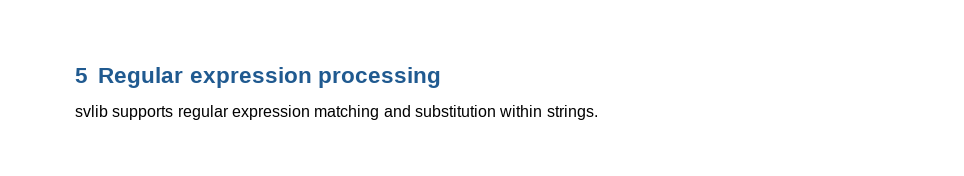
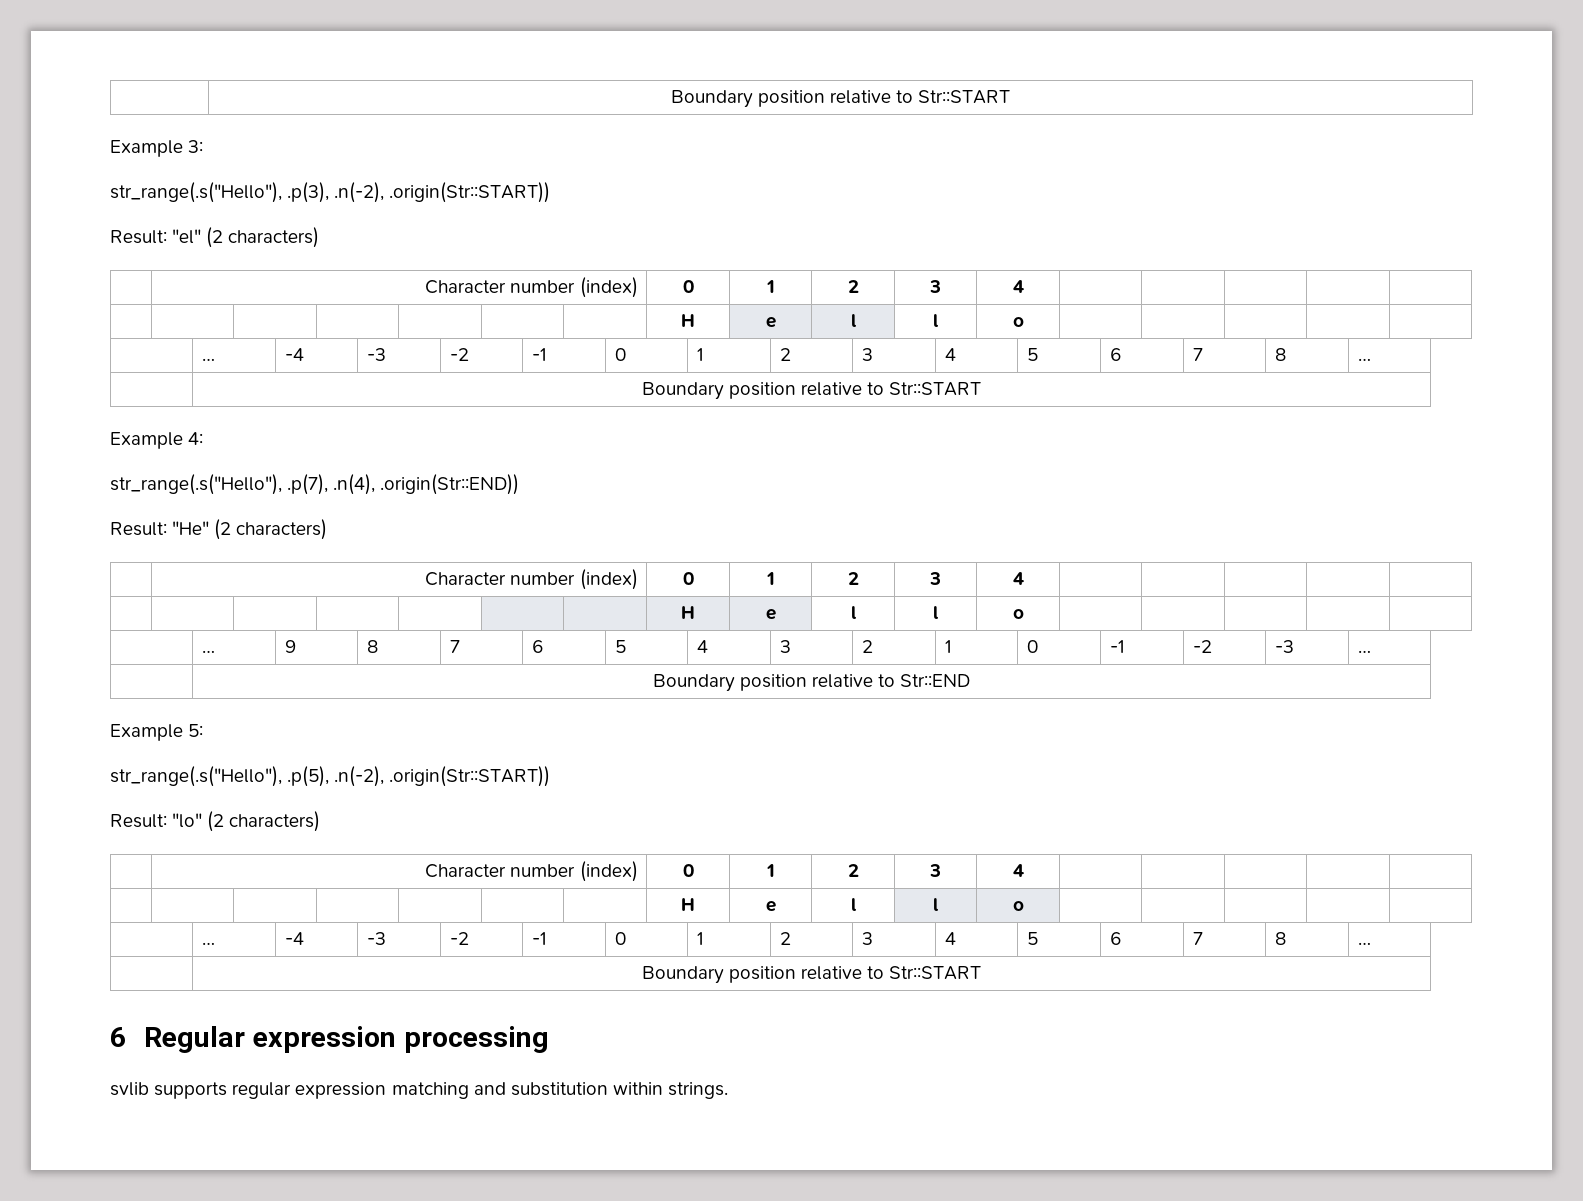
[75,68,88,83] 5 -> [670,90,1011,108] [110,140,204,157] [110,182,551,203] [110,227,320,248] [425,277,638,298] [682,280,694,293] [765,280,775,293] [847,280,859,293] [929,280,941,293] [1012,280,1024,293] [681,314,695,327] [765,317,776,328] [850,314,857,327] [933,314,939,327] [1012,317,1024,327] [201,358,215,361] [284,348,304,361] [366,348,386,361] [449,348,469,361] [531,348,546,361] [614,348,626,361] [696,348,703,361] [779,348,791,361] [861,348,873,361] [944,348,956,361] [1026,348,1038,361] [1109,348,1121,361] [1192,348,1203,361] [1274,348,1286,361] [1357,358,1371,361] [641,382,982,400] [110,432,204,449] [110,474,520,495] [110,519,328,540] [425,569,638,590] [682,572,694,585] [765,572,775,585] [847,572,859,585] [929,572,941,585] [1012,572,1024,585] [681,606,695,619] [765,609,776,620] [850,606,857,619] [933,606,939,619] [1012,609,1024,619] [201,650,215,653] [284,640,296,653] [366,640,378,653] [449,640,460,653] [531,640,543,653] [614,640,626,653] [696,640,708,653] [779,640,791,653] [861,640,873,653] [944,640,951,653] [1026,640,1038,653] [1109,640,1124,653] [1192,640,1212,653] [1274,640,1294,653] [1357,650,1371,653] [652,674,971,692] [110,724,204,741] [110,766,551,787] [110,811,321,832] [425,861,638,882] [682,864,694,877] [765,864,775,877] [847,864,859,877] [929,864,941,877] [1012,864,1024,877] [681,898,695,911] [765,901,776,912] [850,898,857,911] [933,898,939,911] [1012,901,1024,911] [201,942,215,945] [284,932,304,945] [366,932,386,945] [449,932,469,945] [531,932,546,945] [614,932,626,945] [696,932,703,945] [779,932,791,945] [861,932,873,945] [944,932,956,945] [1026,932,1038,945] [1109,932,1121,945] [1192,932,1203,945] [1274,932,1286,945] [1357,942,1371,945] [641,966,982,984] [110,1027,126,1047] | Boundary position relative to Str::START // Example 3: // str_range(.s("Hello"), .p(3), .n(-2), .origin(Str::START)) // Result: "el" (2 characters) // | Character number (index) | 0 | 1 | 2 | 3 | 4 | | | | | // | | | | | | | H | e | l | l | o | | | | | // | … | -4 | -3 | -2 | -1 | 0 | 1 | 2 | 3 | 4 | 5 | 6 | 7 | 8 | … // | Boundary position relative to Str::START // Example 4: // str_range(.s("Hello"), .p(7), .n(4), .origin(Str::END)) // Result: "He" (2 characters) // | Character number (index) | 0 | 1 | 2 | 3 | 4 | | | | | // | | | | | | | H | e | l | l | o | | | | | // | … | 9 | 8 | 7 | 6 | 5 | 4 | 3 | 2 | 1 | 0 | -1 | -2 | -3 | … // | Boundary position relative to Str::END // Example 5: // str_range(.s("Hello"), .p(5), .n(-2), .origin(Str::START)) // Result: "lo" (2 characters) // | Character number (index) | 0 | 1 | 2 | 3 | 4 | | | | | // | | | | | | | H | e | l | l | o | | | | | // | … | -4 | -3 | -2 | -1 | 0 | 1 | 2 | 3 | 4 | 5 | 6 | 7 | 8 | … // | Boundary position relative to Str::START // 6

